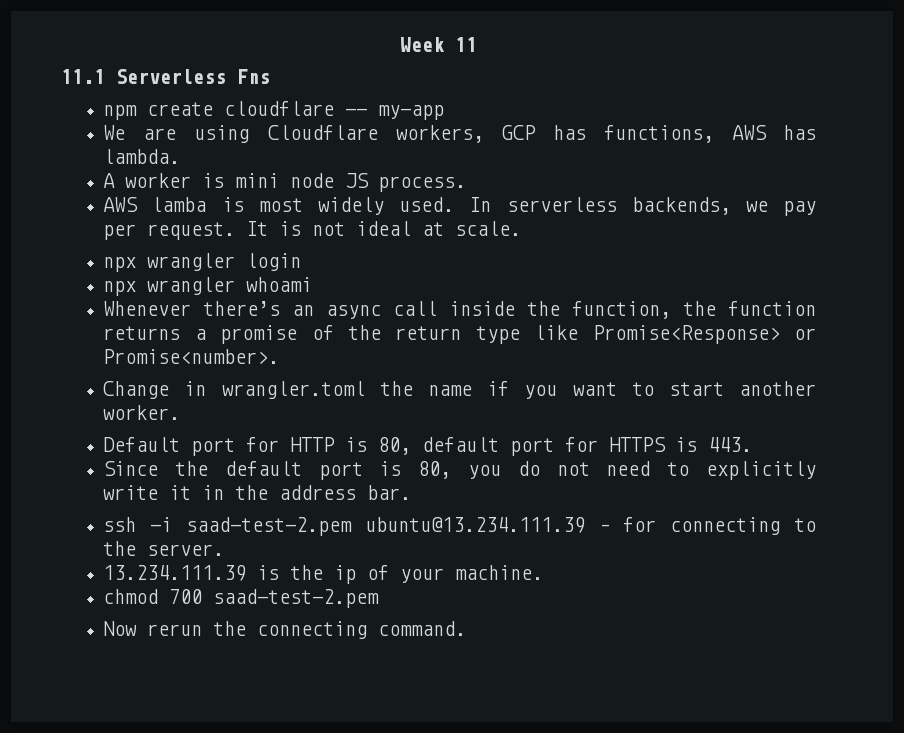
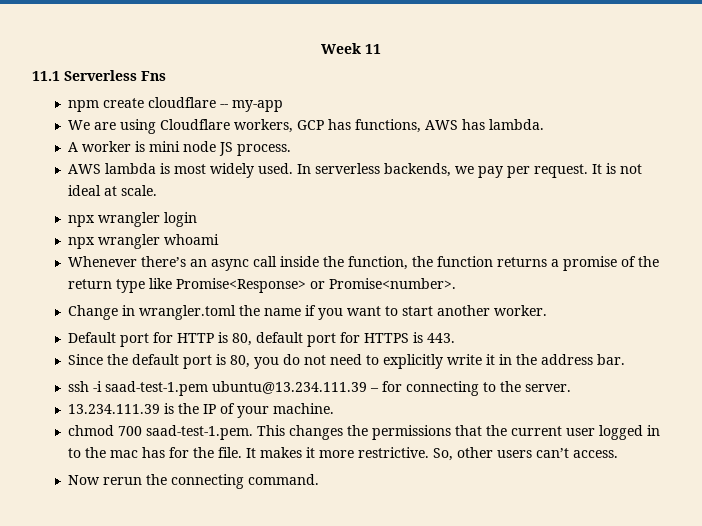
[151,197,207,212] lamba -> [104,163,156,174] lambda
[185,517,352,536] saad-test-2.pem -> [104,381,208,396] saad-test-1.pem
[334,565,357,584] ip -> [202,404,216,414] IP
[213,589,380,608] saad-test-2.pem -> [145,425,660,440] [67,447,618,461] saad-test-1.pem. This changes the permissions that the current user logged in to the mac has for the file. It makes it more restrictive. So, other users can’t access.

